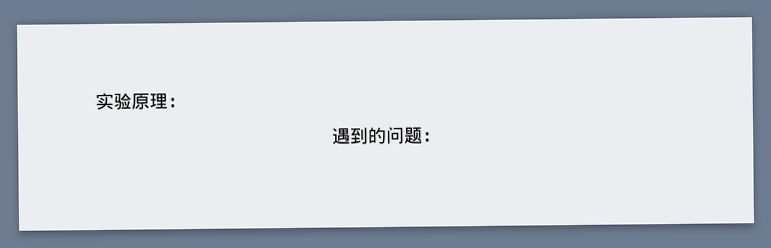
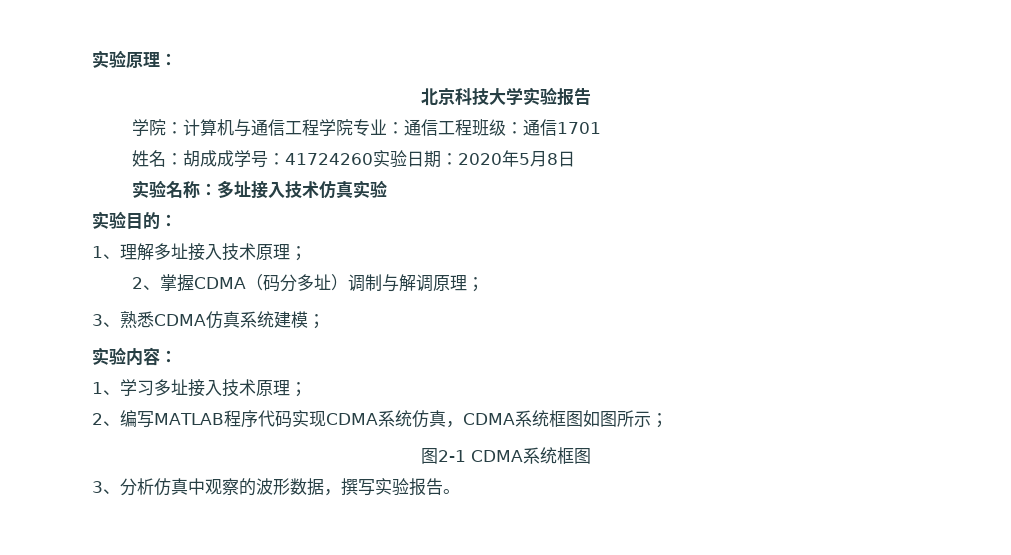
[331,126,441,145] 遇到的问题： -> [420,87,591,106] [132,119,602,137] [132,150,576,168] [132,180,388,199] [92,211,177,229] [92,243,307,261] [132,274,485,292] [92,311,325,329] [92,347,177,366] [92,379,307,397] [92,410,668,428] [420,447,591,464] [92,478,460,496] 北京科技大学实验报告 // 学院：计算机与通信工程学院专业：通信工程班级：通信1701 // 姓名：胡成成学号：41724260实验日期：2020年5月8日 // 实验名称：多址接入技术仿真实验 // 实验目的： // 1、理解多址接入技术原理； // 2、掌握CDMA（码分多址）调制与解调原理； // 3、熟悉CDMA仿真系统建模； // 实验内容： // 1、学习多址接入技术原理； // 2、编写MATLAB程序代码实现CDMA系统仿真，CDMA系统框图如图所示； // 图2-1 CDMA系统框图 // 3、分析仿真中观察的波形数据，撰写实验报告。

